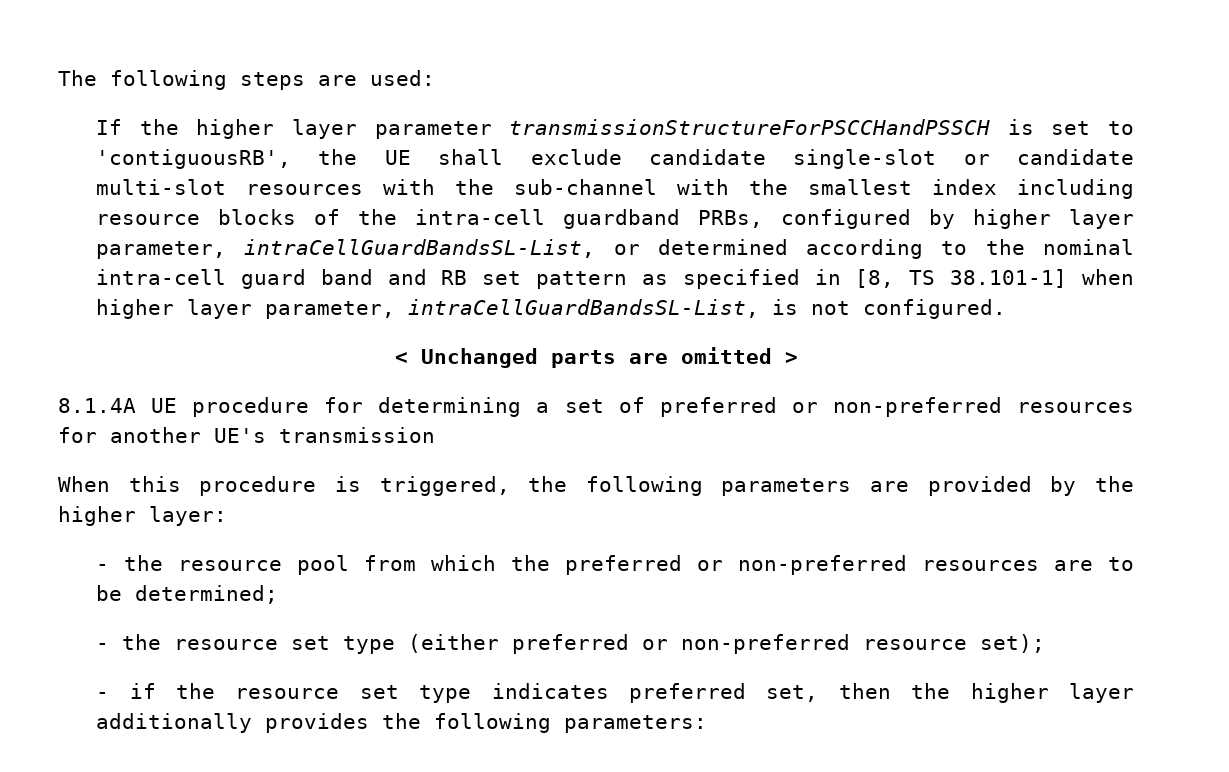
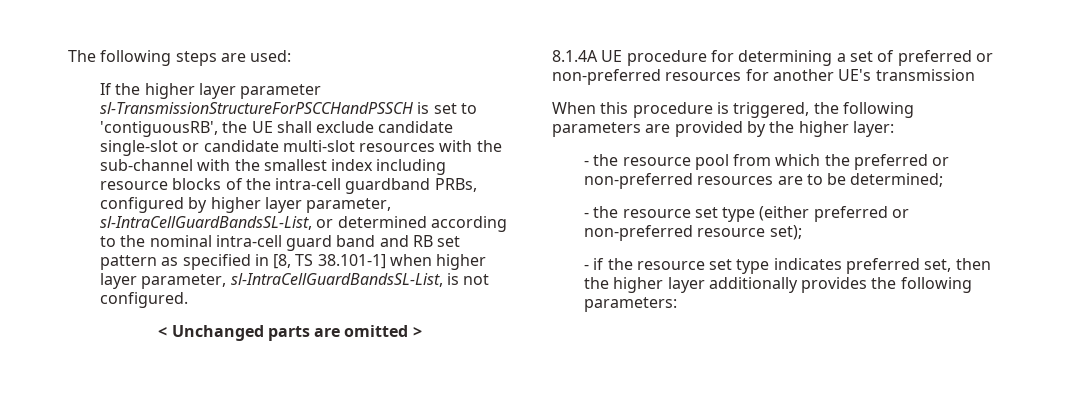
[509,119,991,135] transmissionStructureForPSCCHandPSSCH -> [99,102,413,114] sl-TransmissionStructureForPSCCHandPSSCH
[244,239,596,258] intraCellGuardBandsSL-List, -> [99,216,312,230] sl-IntraCellGuardBandsSL-List,
[408,299,760,318] intraCellGuardBandsSL-List, -> [230,273,443,287] sl-IntraCellGuardBandsSL-List,

